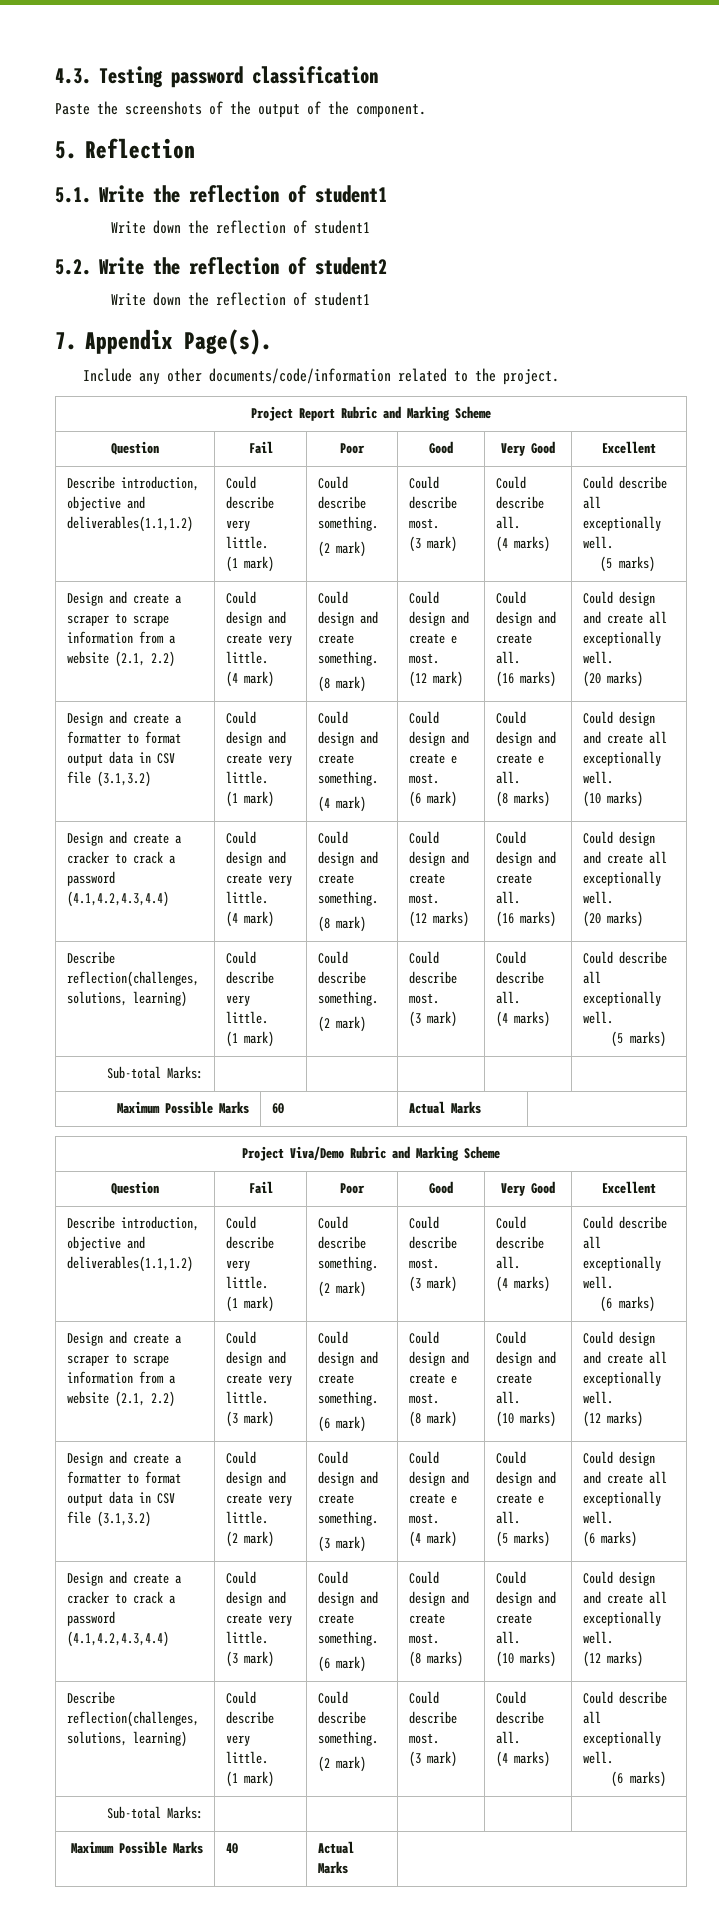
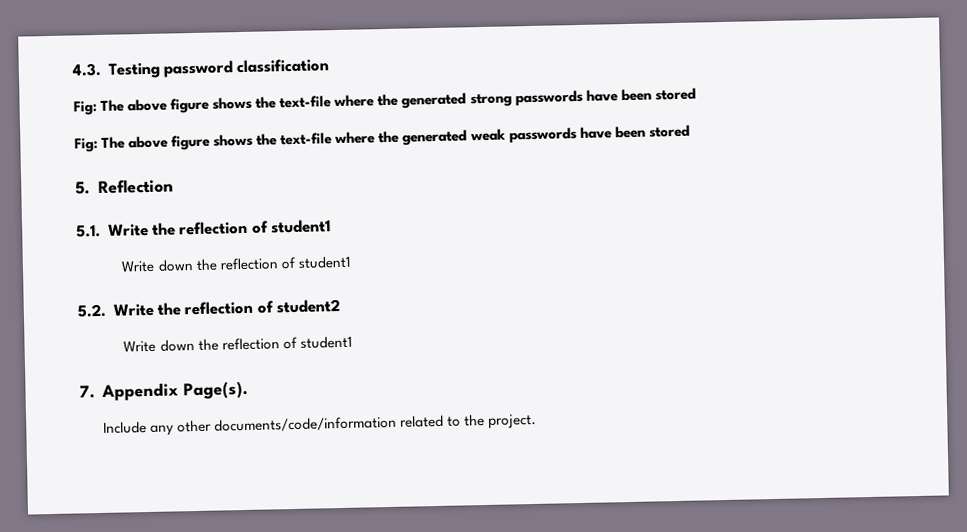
[55,101,426,118] Paste the screenshots of the output of the component. -> [73,87,696,116] [74,124,690,153] Fig: The above figure shows the text-file where the generated strong passwords have been stored // Fig: The above figure shows the text-file where the generated weak passwords have been stored
[251,406,491,421] [111,441,159,455] [248,441,273,454] [340,443,365,454] [429,441,453,454] [501,441,555,456] [602,441,656,454] [67,476,200,491] [67,496,146,511] [67,516,194,532] [226,476,257,489] [226,496,275,509] [226,520,251,531] [226,536,269,549] [226,556,275,572] [318,476,349,489] [318,496,367,509] [318,516,379,531] [318,541,367,557] [409,476,440,489] [409,496,458,509] [409,518,440,529] [409,536,458,552] [496,476,527,489] [496,496,545,509] [496,516,521,529] [496,536,551,552] [583,476,668,489] [583,496,602,509] [583,516,662,531] [583,536,614,549] [599,556,655,572] [67,591,183,606] [67,613,170,626] [67,631,177,644] [67,651,176,667] [226,591,257,604] [226,611,287,626] [226,633,293,646] [226,651,269,664] [226,671,275,687] [318,591,349,604] [318,611,379,626] [318,633,355,644] [318,651,379,666] [318,676,367,692] [409,591,440,604] [409,611,470,626] [409,633,458,644] [409,653,440,664] [409,671,464,687] [496,591,527,604] [496,611,557,626] [496,633,533,644] [496,651,521,664] [496,671,557,687] [583,591,656,606] [583,611,668,624] [583,631,662,646] [583,651,614,664] [583,671,644,687] [67,711,183,726] [67,731,182,744] [67,751,176,766] [67,771,152,787] [226,711,257,724] [226,731,287,746] [226,753,293,766] [226,771,269,784] [226,791,275,807] [318,711,349,724] [318,731,379,746] [318,753,355,764] [318,771,379,786] [318,796,367,812] [409,711,440,724] [409,731,470,746] [409,753,458,764] [409,773,440,784] [409,791,458,807] [496,711,527,724] [496,731,557,746] [496,753,545,764] [496,771,521,784] [496,791,551,807] [583,711,656,726] [583,731,668,744] [583,751,662,766] [583,771,614,784] [583,791,644,807] [67,831,183,846] [67,851,177,864] [67,871,116,886] [67,891,170,907] [226,831,257,844] [226,851,287,866] [226,873,293,886] [226,891,269,904] [226,911,275,927] [318,831,349,844] [318,851,379,866] [318,873,355,884] [318,891,379,906] [318,916,367,932] [409,831,440,844] [409,851,470,866] [409,873,446,884] [409,893,440,904] [409,911,470,927] [496,831,527,844] [496,851,557,866] [496,873,533,884] [496,891,521,904] [496,911,557,927] [583,831,656,846] [583,851,668,864] [583,871,662,886] [583,891,614,904] [583,911,644,927] [67,951,116,964] [67,971,200,987] [67,991,188,1007] [226,951,257,964] [226,971,275,984] [226,995,251,1006] [226,1011,269,1024] [226,1031,275,1047] [318,951,349,964] [318,971,367,984] [318,991,379,1006] [318,1016,367,1032] [409,951,440,964] [409,971,458,984] [409,993,440,1004] [409,1011,458,1027] [496,951,527,964] [496,971,545,984] [496,991,521,1004] [496,1011,551,1027] [583,951,668,964] [583,971,602,984] [583,991,662,1006] [583,1011,614,1024] [610,1031,666,1047] [106,1066,203,1079] [116,1101,249,1114] [272,1103,285,1114] [409,1101,482,1114] [242,1146,500,1161] [111,1181,159,1195] [248,1181,273,1194] [340,1183,365,1194] [429,1181,453,1194] [501,1181,555,1196] [602,1181,656,1194] [67,1216,200,1231] [67,1236,146,1251] [67,1256,194,1272] [226,1216,257,1229] [226,1236,275,1249] [226,1260,251,1271] [226,1276,269,1289] [226,1296,275,1312] [318,1216,349,1229] [318,1236,367,1249] [318,1256,379,1271] [318,1281,367,1297] [409,1216,440,1229] [409,1236,458,1249] [409,1258,440,1269] [409,1276,458,1292] [496,1216,527,1229] [496,1236,545,1249] [496,1256,521,1269] [496,1276,551,1292] [583,1216,668,1229] [583,1236,602,1249] [583,1256,662,1271] [583,1276,614,1289] [599,1296,655,1312] [67,1331,183,1346] [67,1353,170,1366] [67,1371,177,1384] [67,1391,176,1407] [226,1331,257,1344] [226,1351,287,1366] [226,1373,293,1386] [226,1391,269,1404] [226,1411,275,1427] [318,1331,349,1344] [318,1351,379,1366] [318,1373,355,1384] [318,1391,379,1406] [318,1416,367,1432] [409,1331,440,1344] [409,1351,470,1366] [409,1373,458,1384] [409,1393,440,1404] [409,1411,458,1427] [496,1331,527,1344] [496,1351,557,1366] [496,1373,533,1384] [496,1391,521,1404] [496,1411,557,1427] [583,1331,656,1346] [583,1351,668,1364] [583,1371,662,1386] [583,1391,614,1404] [583,1411,644,1427] [67,1451,183,1466] [67,1471,182,1484] [67,1491,176,1506] [67,1511,152,1527] [226,1451,257,1464] [226,1471,287,1486] [226,1493,293,1506] [226,1511,269,1524] [226,1531,275,1547] [318,1451,349,1464] [318,1471,379,1486] [318,1493,355,1504] [318,1511,379,1526] [318,1536,367,1552] [409,1451,440,1464] [409,1471,470,1486] [409,1493,458,1504] [409,1513,440,1524] [409,1531,458,1547] [496,1451,527,1464] [496,1471,557,1486] [496,1493,545,1504] [496,1511,521,1524] [496,1531,551,1547] [583,1451,656,1466] [583,1471,668,1484] [583,1491,662,1506] [583,1511,614,1524] [583,1531,638,1547] [67,1571,183,1586] [67,1591,177,1604] [67,1611,116,1626] [67,1631,170,1647] [226,1571,257,1584] [226,1591,287,1606] [226,1613,293,1626] [226,1631,269,1644] [226,1651,275,1667] [318,1571,349,1584] [318,1591,379,1606] [318,1613,355,1624] [318,1631,379,1646] [318,1656,367,1672] [409,1571,440,1584] [409,1591,470,1606] [409,1613,446,1624] [409,1633,440,1644] [409,1651,464,1667] [496,1571,527,1584] [496,1591,557,1606] [496,1613,533,1624] [496,1631,521,1644] [496,1651,557,1667] [583,1571,656,1586] [583,1591,668,1604] [583,1611,662,1626] [583,1631,614,1644] [583,1651,644,1667] [67,1691,116,1704] [67,1711,200,1727] [67,1731,188,1747] [226,1691,257,1704] [226,1711,275,1724] [226,1735,251,1746] [226,1751,269,1764] [226,1771,275,1787] [318,1691,349,1704] [318,1711,367,1724] [318,1731,379,1746] [318,1756,367,1772] [409,1691,440,1704] [409,1711,458,1724] [409,1733,440,1744] [409,1751,458,1767] [496,1691,527,1704] [496,1711,545,1724] [496,1731,521,1744] [496,1751,551,1767] [583,1691,668,1704] [583,1711,602,1724] [583,1731,662,1746] [583,1751,614,1764] [610,1771,666,1787] [106,1806,203,1819] [70,1841,203,1854] [226,1843,239,1854] [318,1841,355,1854] [318,1861,349,1874] // Project Report Rubric and Marking Scheme // Question | Fail | Poor | Good | Very Good | Excellent // Describe introduction, objective and deliverables(1.1,1.2) | Could describe very little. // (1 mark) | Could describe something. // (2 mark) | Could describe most. // (3 mark) | Could describe all. // (4 marks) | Could describe all exceptionally well. // (5 marks) // Design and create a scraper to scrape information from a website (2.1, 2.2) | Could design and create very little. // (4 mark) | Could design and create something. // (8 mark) | Could design and create e most. // (12 mark) | Could design and create all. // (16 marks) | Could design and create all exceptionally well. // (20 marks) // Design and create a formatter to format output data in CSV file (3.1,3.2) | Could design and create very little. // (1 mark) | Could design and create something. // (4 mark) | Could design and create e most. // (6 mark) | Could design and create e all. // (8 marks) | Could design and create all exceptionally well. // (10 marks) // Design and create a cracker to crack a password (4.1,4.2,4.3,4.4) | Could design and create very little. // (4 mark) | Could design and create something. // (8 mark) | Could design and create most. // (12 marks) | Could design and create all. // (16 marks) | Could design and create all exceptionally well. // (20 marks) // Describe reflection(challenges, solutions, learning) | Could describe very little. // (1 mark) | Could describe something. // (2 mark) | Could describe most. // (3 mark) | Could describe all. // (4 marks) | Could describe all exceptionally well. // (5 marks) // Sub-total Marks: | | | | | // Maximum Possible Marks | 60 | Actual Marks | // Project Viva/Demo Rubric and Marking Scheme // Question | Fail | Poor | Good | Very Good | Excellent // Describe introduction, objective and deliverables(1.1,1.2) | Could describe very little. // (1 mark) | Could describe something. // (2 mark) | Could describe most. // (3 mark) | Could describe all. // (4 marks) | Could describe all exceptionally well. // (6 marks) // Design and create a scraper to scrape information from a website (2.1, 2.2) | Could design and create very little. // (3 mark) | Could design and create something. // (6 mark) | Could design and create e most. // (8 mark) | Could design and create all. // (10 marks) | Could design and create all exceptionally well. // (12 marks) // Design and create a formatter to format output data in CSV file (3.1,3.2) | Could design and create very little. // (2 mark) | Could design and create something. // (3 mark) | Could design and create e most. // (4 mark) | Could design and create e all. // (5 marks) | Could design and create all exceptionally well. // (6 marks) // Design and create a cracker to crack a password (4.1,4.2,4.3,4.4) | Could design and create very little. // (3 mark) | Could design and create something. // (6 mark) | Could design and create most. // (8 marks) | Could design and create all. // (10 marks) | Could design and create all exceptionally well. // (12 marks) // Describe reflection(challenges, solutions, learning) | Could describe very little. // (1 mark) | Could describe something. // (2 mark) | Could describe most. // (3 mark) | Could describe all. // (4 marks) | Could describe all exceptionally well. // (6 marks) // Sub-total Marks: | | | | | // Maximum Possible Marks | 40 | Actual Marks | -> (538, 421) none

